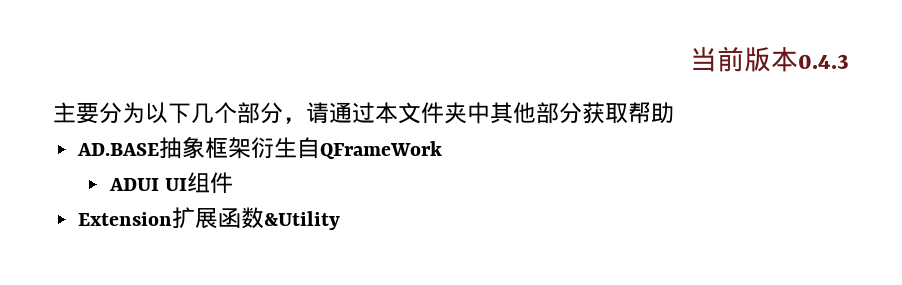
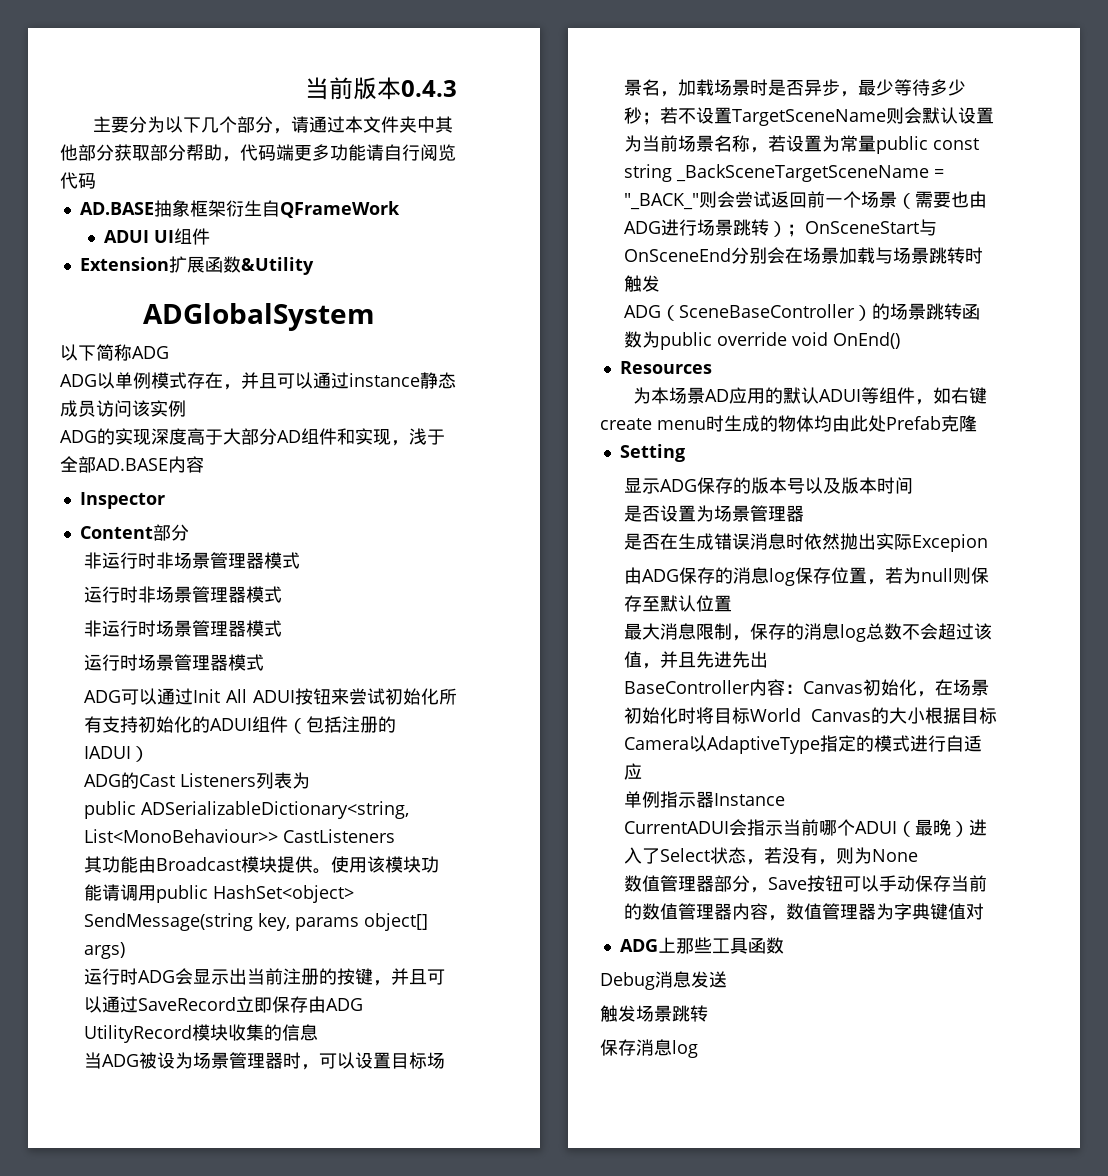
(628, 113) none -> [150,144,186,161] 部分
(674, 113) none -> [222,144,456,162] [60,172,96,189] ，代码端更多功能请自行阅览代码
(341, 220) none -> [142,303,375,331] [60,344,169,361] [60,372,456,390] [60,400,186,417] [60,428,445,446] [60,456,204,473] [79,492,165,509] [79,524,189,541] [84,552,301,569] [84,586,283,603] [84,620,283,637] [84,654,265,671] [84,688,457,705] [84,716,397,734] [84,746,150,762] [84,772,311,789] [84,801,410,819] [84,829,396,843] [84,856,440,874] [84,884,355,903] [84,913,429,931] [84,942,126,959] [84,968,446,986] [84,996,364,1013] [84,1024,319,1043] [84,1052,446,1070] [624,79,967,97] [624,107,995,126] [624,135,980,154] [624,164,945,182] [624,191,988,210] [624,219,938,237] [624,247,984,264] [624,275,661,292] [624,303,981,321] [624,331,901,350] [619,361,712,374] [632,387,987,405] [600,415,977,432] [619,444,685,462] [624,477,914,494] [624,505,805,522] [624,533,989,552] [624,567,990,586] [624,595,733,612] [624,623,993,642] [624,651,769,669] [624,679,990,697] [624,707,997,724] [624,735,983,754] [624,763,643,780] [624,791,786,808] [624,819,988,837] [624,847,919,865] [624,875,988,893] [624,903,985,921] [619,937,784,954] [600,971,727,990] [600,1005,708,1022] [600,1039,698,1058] // ADGlobalSystem // 以下简称ADG // ADG以单例模式存在，并且可以通过instance静态成员访问该实例 // ADG的实现深度高于大部分AD组件和实现，浅于全部AD.BASE内容 // Inspector // Content部分 // 非运行时非场景管理器模式 // 运行时非场景管理器模式 // 非运行时场景管理器模式 // 运行时场景管理器模式 // ADG可以通过Init All ADUI按钮来尝试初始化所有支持初始化的ADUI组件（包括注册的IADUI） // ADG的Cast Listeners列表为 // public ADSerializableDictionary<string, List<MonoBehaviour>> CastListeners // 其功能由Broadcast模块提供。使用该模块功能请调用public HashSet<object> SendMessage(string key, params object[] args) // 运行时ADG会显示出当前注册的按键，并且可以通过SaveRecord立即保存由ADG UtilityRecord模块收集的信息 // 当ADG被设为场景管理器时，可以设置目标场景名，加载场景时是否异步，最少等待多少秒；若不设置TargetSceneName则会默认设置为当前场景名称，若设置为常量public const string _BackSceneTargetSceneName = "_BACK_"则会尝试返回前一个场景（需要也由ADG进行场景跳转）；OnSceneStart与OnSceneEnd分别会在场景加载与场景跳转时触发 // ADG（SceneBaseController）的场景跳转函数为public override void OnEnd() // Resources // 为本场景AD应用的默认ADUI等组件，如右键create menu时生成的物体均由此处Prefab克隆 // Setting // 显示ADG保存的版本号以及版本时间 // 是否设置为场景管理器 // 是否在生成错误消息时依然抛出实际Excepion // 由ADG保存的消息log保存位置，若为null则保存至默认位置 // 最大消息限制，保存的消息log总数不会超过该值，并且先进先出 // BaseController内容：Canvas初始化，在场景初始化时将目标World Canvas的大小根据目标Camera以AdaptiveType指定的模式进行自适应 // 单例指示器Instance // CurrentADUI会指示当前哪个ADUI（最晚）进入了Select状态，若没有，则为None // 数值管理器部分，Save按钮可以手动保存当前的数值管理器内容，数值管理器为字典键值对 // ADG上那些工具函数 // Debug消息发送 // 触发场景跳转 // 保存消息log

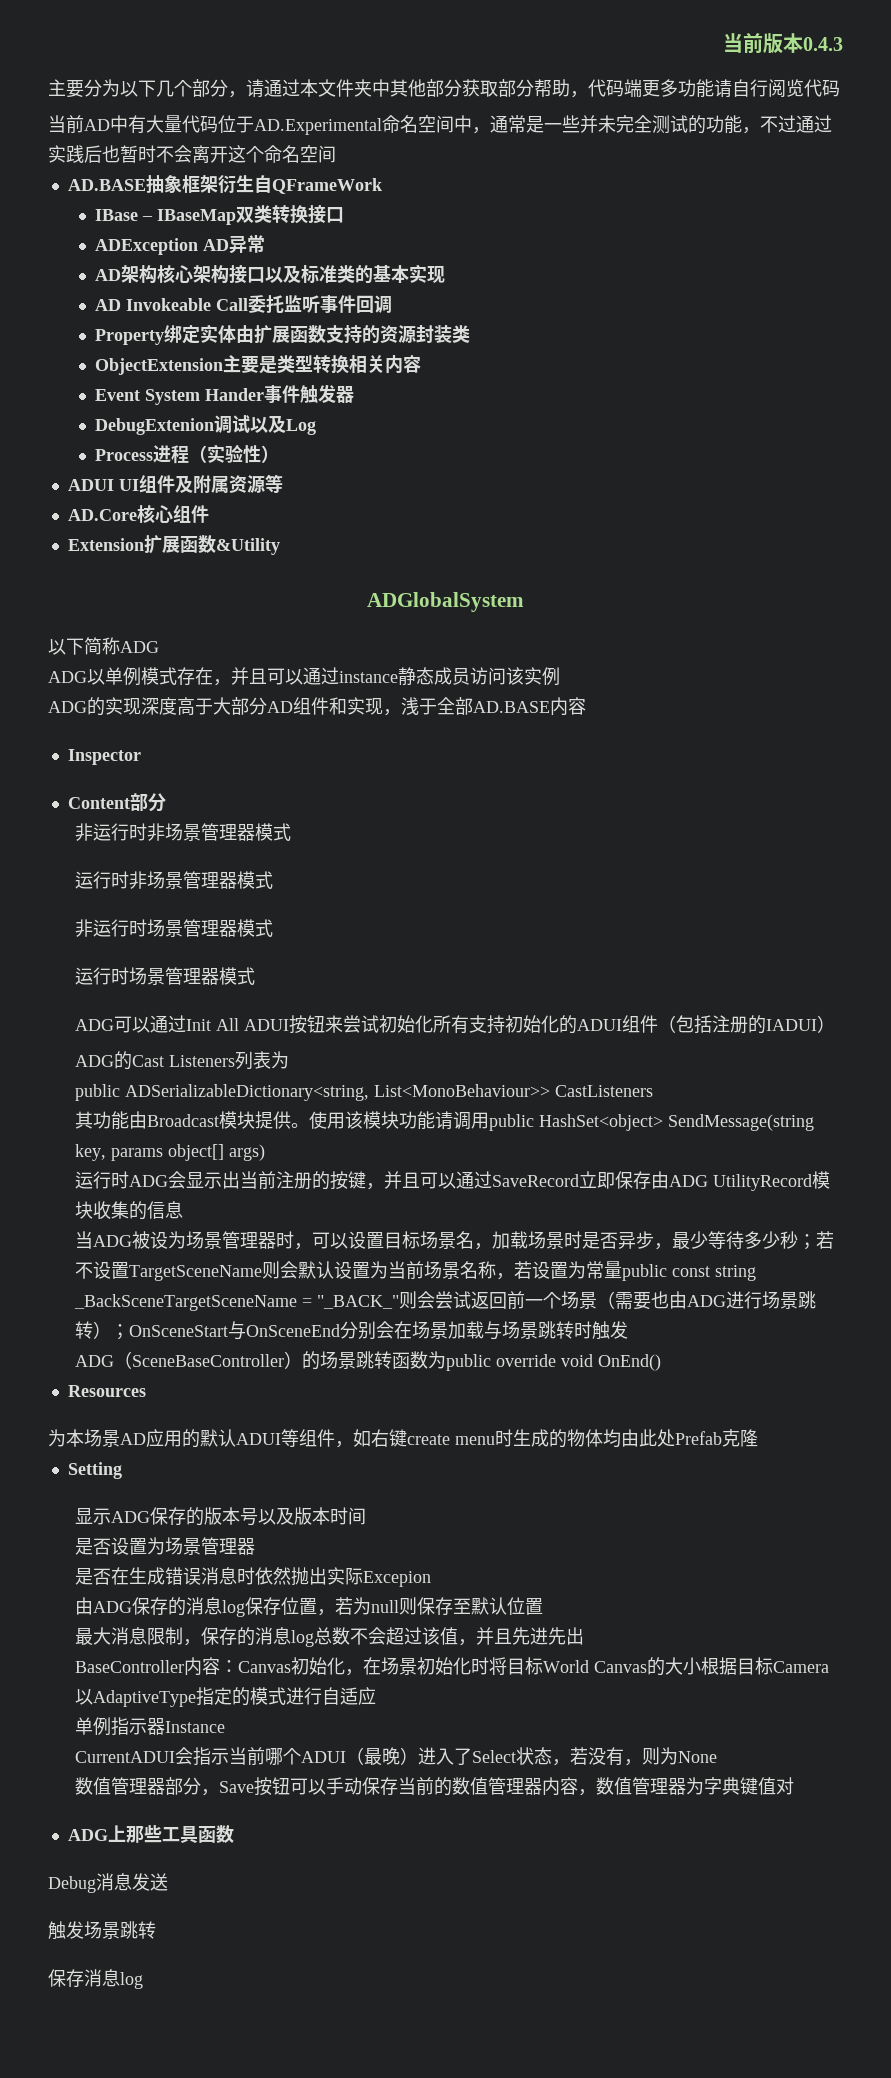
(96, 181) none -> [48,115,832,135] [48,145,336,163] // 当前AD中有大量代码位于AD.Experimental命名空间中，通常是一些并未完全测试的功能，不过通过实践后也暂时不会离开这个命名空间
[104,230,175,243] ADUI UI -> [95,205,345,225] [95,235,266,255] [95,264,446,284] [95,295,393,313] [95,324,471,345] [95,355,422,375] [95,384,355,405] [95,415,317,435] [95,444,280,464] [67,474,283,494] [67,505,173,523] IBase – IBaseMap双类转换接口 // ADException AD异常 // AD架构核心架构接口以及标准类的基本实现 // AD Invokeable Call委托监听事件回调 // Property绑定实体由扩展函数支持的资源封装类 // ObjectExtension主要是类型转换相关内容 // Event System Hander事件触发器 // DebugExtenion调试以及Log // Process进程（实验性） // ADUI UI组件及附属资源等 // AD.Core核心

